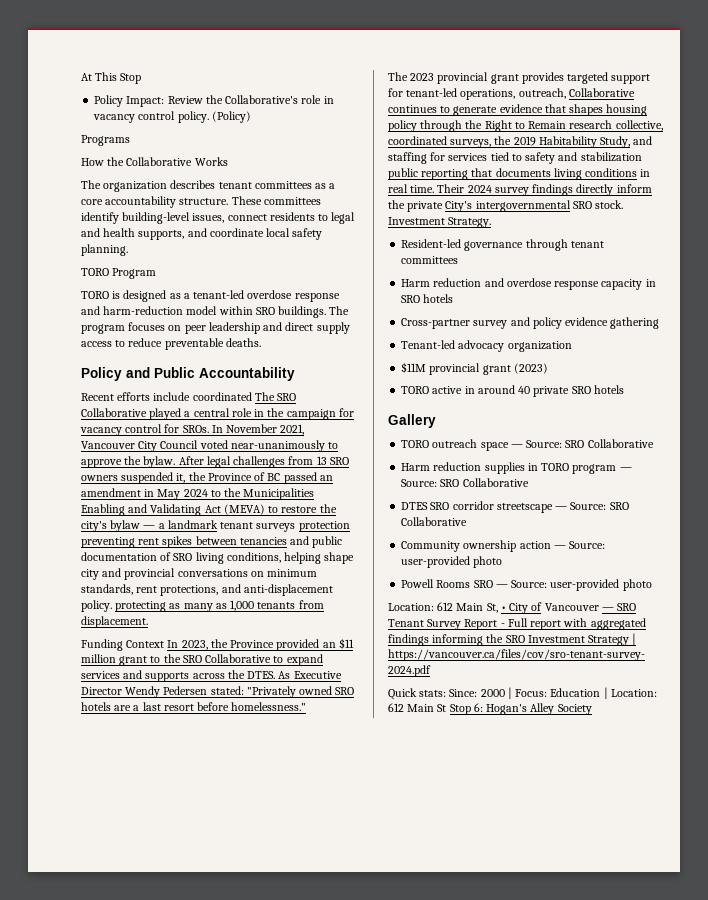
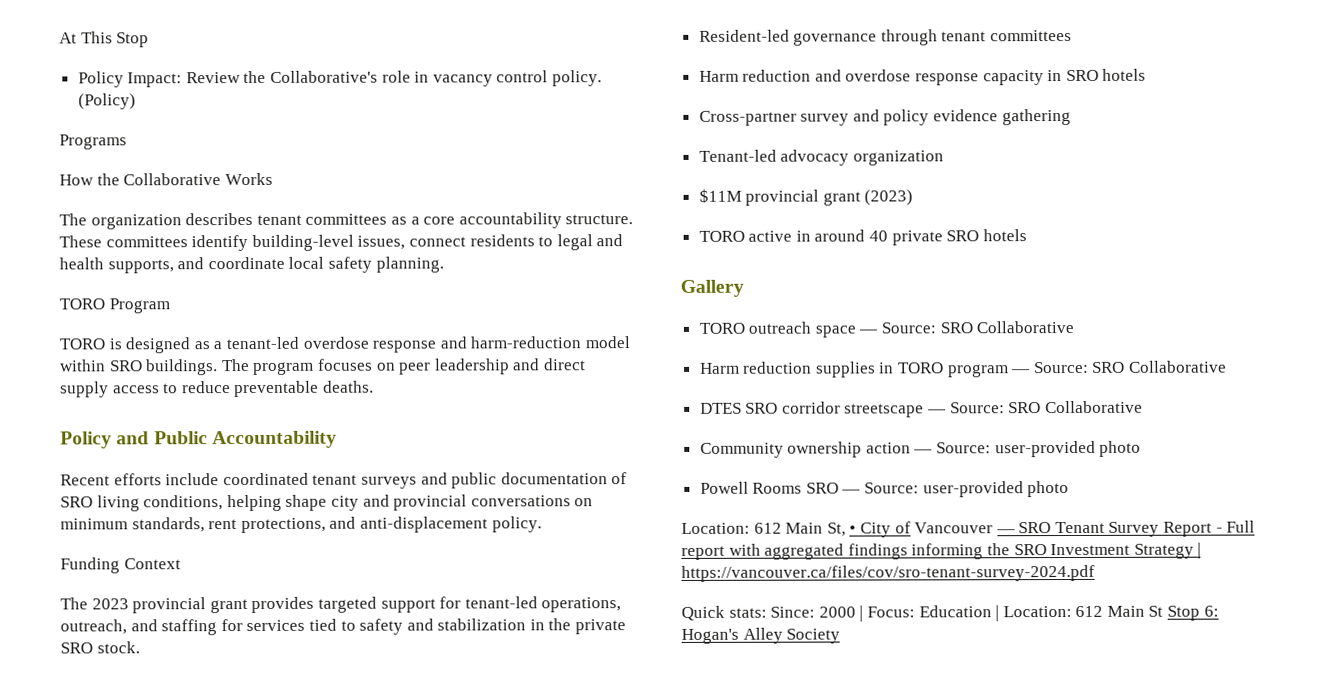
[254,392,297,401] [81,408,354,420] [80,424,305,436] [81,440,339,452] [81,456,349,468] [81,472,333,484] [81,488,315,500] [81,504,337,516] [81,520,350,532] [81,536,287,548] The SRO Collaborative played a central role in the campaign for vacancy control for SROs. In November 2021, Vancouver City Council voted near-unanimously to approve the bylaw. After legal challenges from 13 SRO owners suspended it, the Province of BC passed an amendment in May 2024 to the Municipalities Enabling and Validating Act (MEVA) to restore the city's bylaw — a landmark tenant surveys protection preventing rent spikes between tenancies -> [312,474,417,489] tenant surveys
[115,600,324,612] [81,616,148,628] [81,638,354,651] [81,654,323,666] [81,670,342,682] [81,686,355,698] [81,702,307,711] protecting as many as 1,000 tenants from displacement. // Funding Context In 2023, the Province provided an $11 million grant to the SRO Collaborative to expand services and supports across the DTES. As Executive Director Wendy Pedersen stated: "Privately owned SRO hotels are a last resort before homelessness." -> [60,557,181,574] // Funding Context
[568,88,635,97] [388,104,648,116] [388,120,663,132] [388,136,631,148] Collaborative continues to generate evidence that shapes housing policy through the Right to Remain research collective, coordinated surveys, the 2019 Habitability Study, -> (127, 627) none
[388,168,651,180] [388,184,652,196] [388,200,571,212] public reporting that documents living conditions in real time. Their 2024 survey findings directly inform the private City's intergovernmental -> [529,618,627,635] in the private
[388,217,492,228] Investment Strategy. -> (140, 647) none

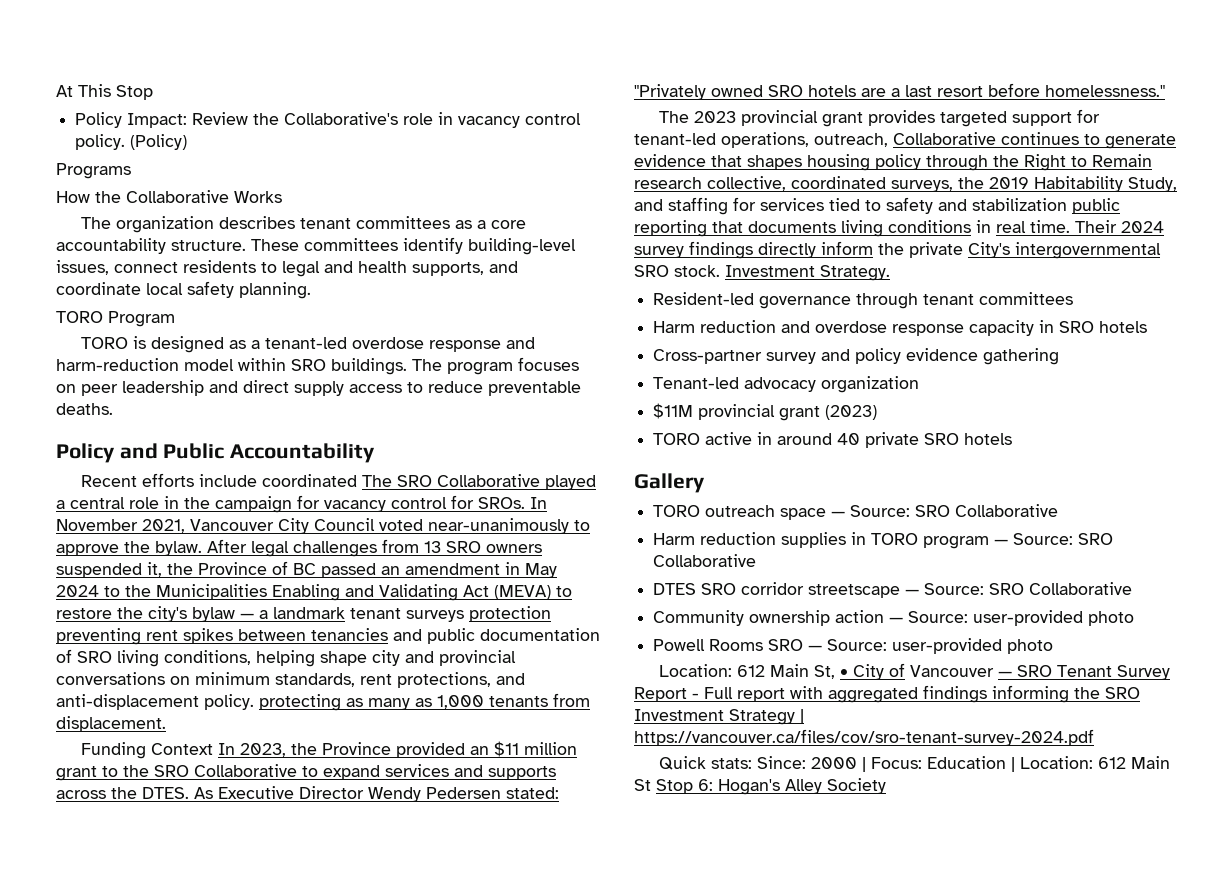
[312,474,417,489] tenant surveys -> [362,474,597,490] [56,495,547,513] [56,518,590,534] [56,539,542,557] [56,561,557,578] [56,584,572,601] [56,606,551,622] [56,628,388,645] The SRO Collaborative played a central role in the campaign for vacancy control for SROs. In November 2021, Vancouver City Council voted near-unanimously to approve the bylaw. After legal challenges from 13 SRO owners suspended it, the Province of BC passed an amendment in May 2024 to the Municipalities Enabling and Validating Act (MEVA) to restore the city's bylaw — a landmark tenant surveys protection preventing rent spikes between tenancies
[60,557,181,574] // Funding Context -> [259,693,590,711] [56,716,166,732] [81,741,578,759] [56,764,556,781] [56,786,559,802] [634,83,1165,100] protecting as many as 1,000 tenants from displacement. // Funding Context In 2023, the Province provided an $11 million grant to the SRO Collaborative to expand services and supports across the DTES. As Executive Director Wendy Pedersen stated: "Privately owned SRO hotels are a last resort before homelessness."
(127, 627) none -> [893,132,1176,149] [634,154,1152,171] [634,176,1177,192] Collaborative continues to generate evidence that shapes housing policy through the Right to Remain research collective, coordinated surveys, the 2019 Habitability Study,
[529,618,627,635] in the private -> [1072,198,1120,214] [634,220,1164,237] [634,241,1161,259] public reporting that documents living conditions in real time. Their 2024 survey findings directly inform the private City's intergovernmental
(140, 647) none -> [725,265,890,281] Investment Strategy.

